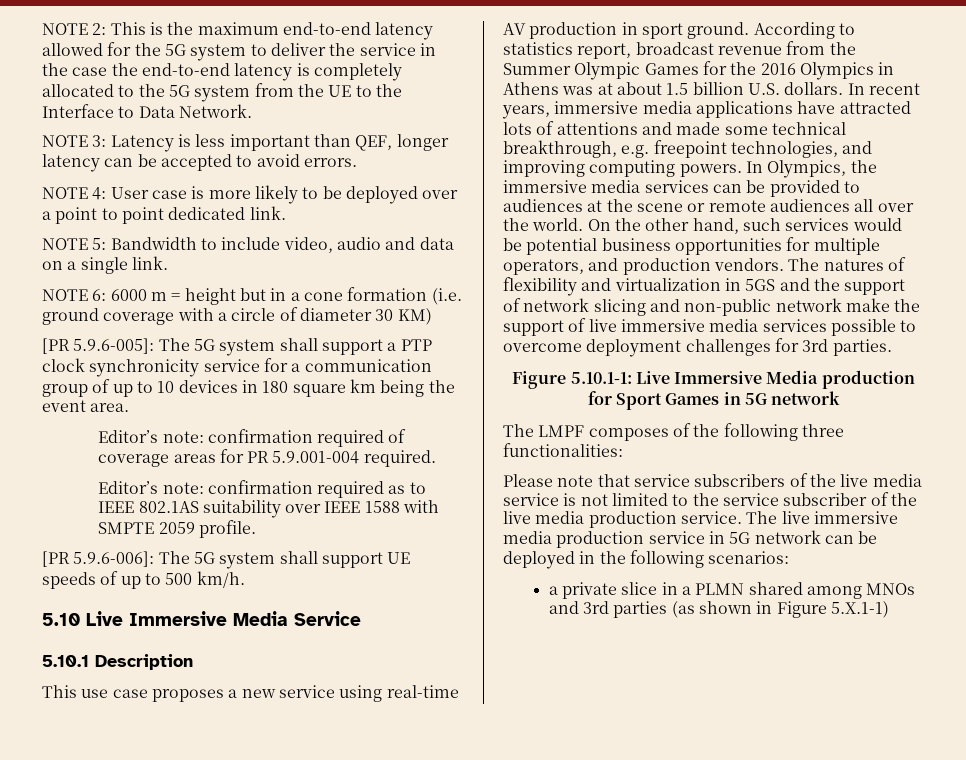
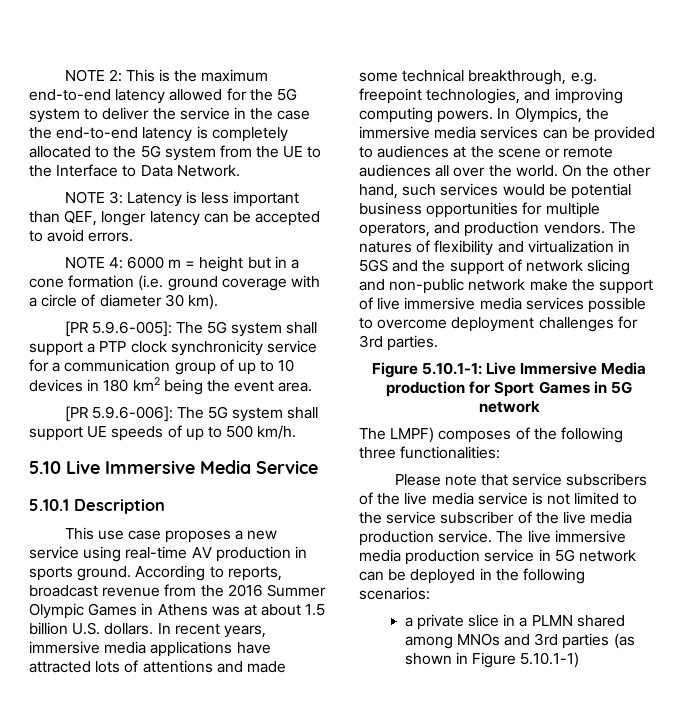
[110,185,459,204] [42,206,286,224] [42,237,454,253] [42,256,168,274] [42,289,107,301] User case is more likely to be deployed over a point to point dedicated link. // NOTE 5: Bandwidth to include video, audio and data on a single link. // NOTE 6: -> (123, 263) none
[397,308,432,325] KM) -> [187,294,218,310] km).
[292,379,376,397] square km -> [132,377,160,391] km2
[98,429,407,447] [98,449,436,467] [98,480,426,498] [98,500,440,518] [98,520,256,538] // Editor’s note: confirmation required of coverage areas for PR 5.9.001-004 required. // Editor’s note: confirmation required as to IEEE 802.1AS suitability over IEEE 1588 with SMPTE 2059 profile. -> (313, 387) none
[641,23,683,39] sport -> [29,566,73,581] sports
[503,42,632,59] statistics report, -> [227,566,282,581] reports,
(856, 48) none -> [227,584,263,597] 2016
[702,61,874,80] for the 2016 Olympics -> (138, 609) none
[538,425,585,437] LMPF -> [390,427,435,443] LMPF)
[830,601,889,618] 5.X.1-1) -> [520,652,580,668] 5.10.1-1)

